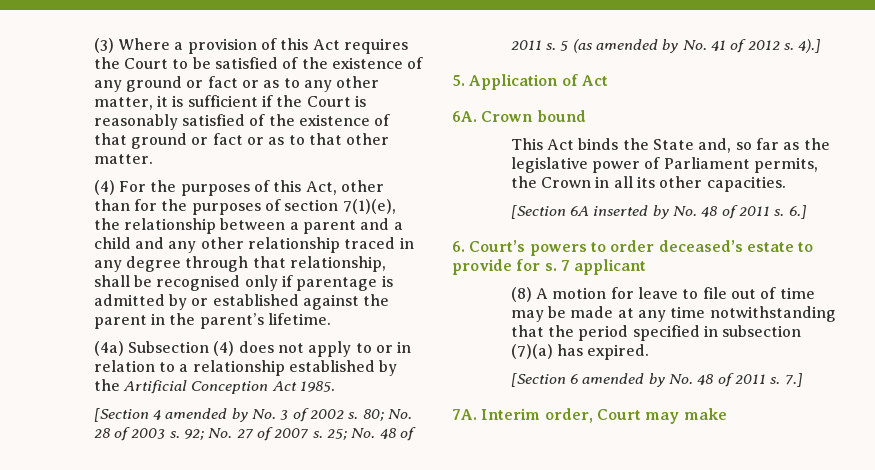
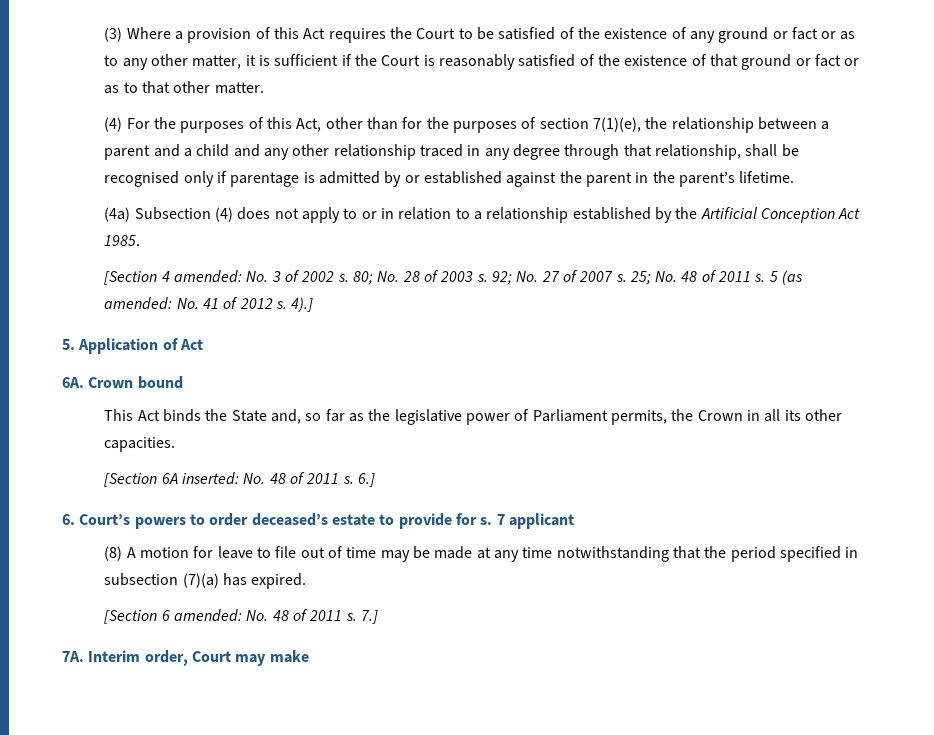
[165,408,248,422] amended by -> [174,270,243,283] amended:
[596,39,679,53] amended by -> [104,297,173,310] amended:
[593,205,669,219] inserted by -> [182,472,240,485] inserted:
[582,373,665,387] amended by -> [174,609,243,622] amended:

